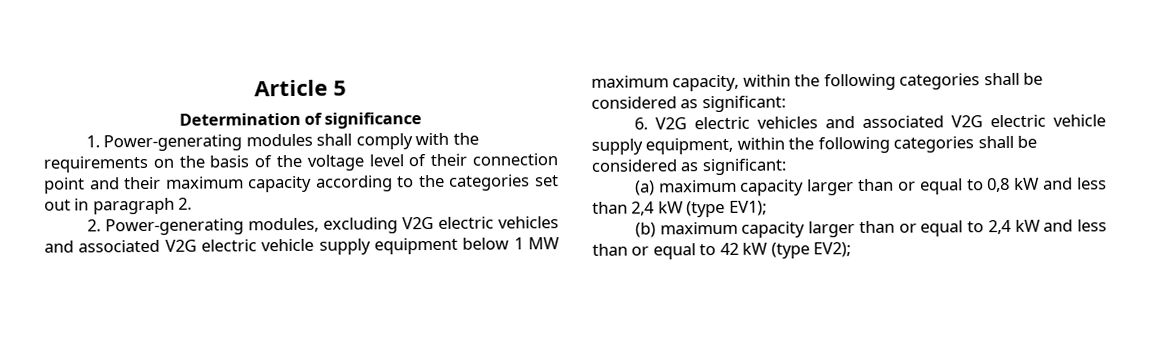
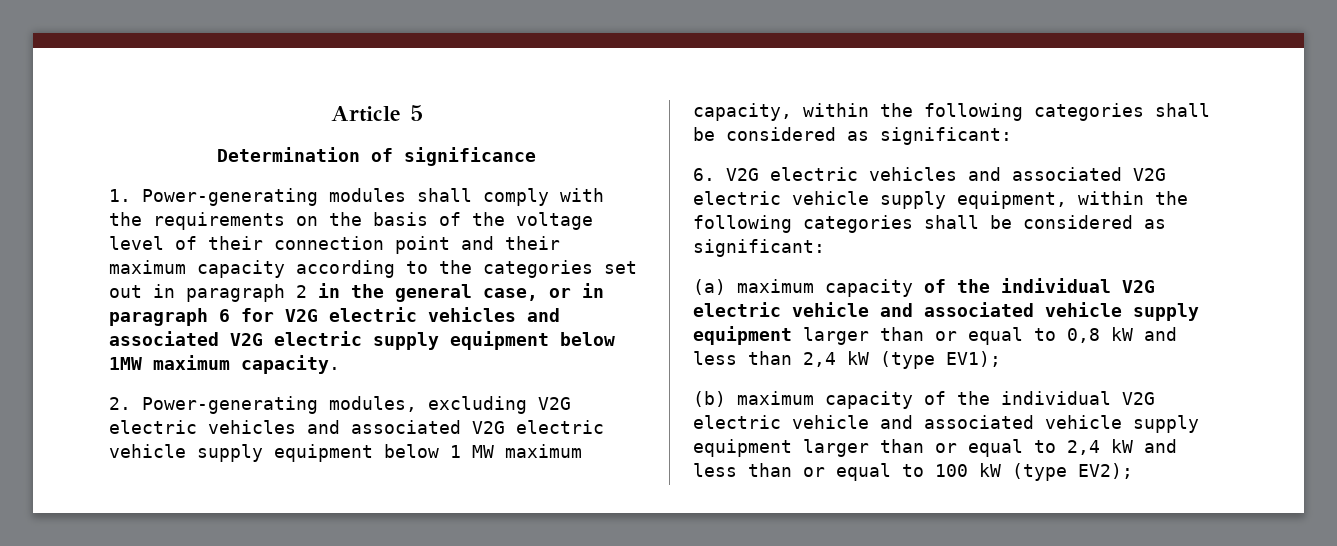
[178,197,193,210] 2. -> [296,283,604,302] [109,307,560,326] [109,331,615,350] [109,355,340,374] 2 in the general case, or in paragraph 6 for V2G electric vehicles and associated V2G electric supply equipment below 1MW maximum capacity.
(805, 187) none -> [924,278,1155,293] [693,302,1199,321] [693,326,792,345] of the individual V2G electric vehicle and associated vehicle supply equipment
(806, 229) none -> [924,391,1155,405] [693,415,1199,433] [693,439,792,457] of the individual V2G electric vehicle and associated vehicle supply equipment
[719,242,739,255] 42 -> [935,464,968,477] 100

